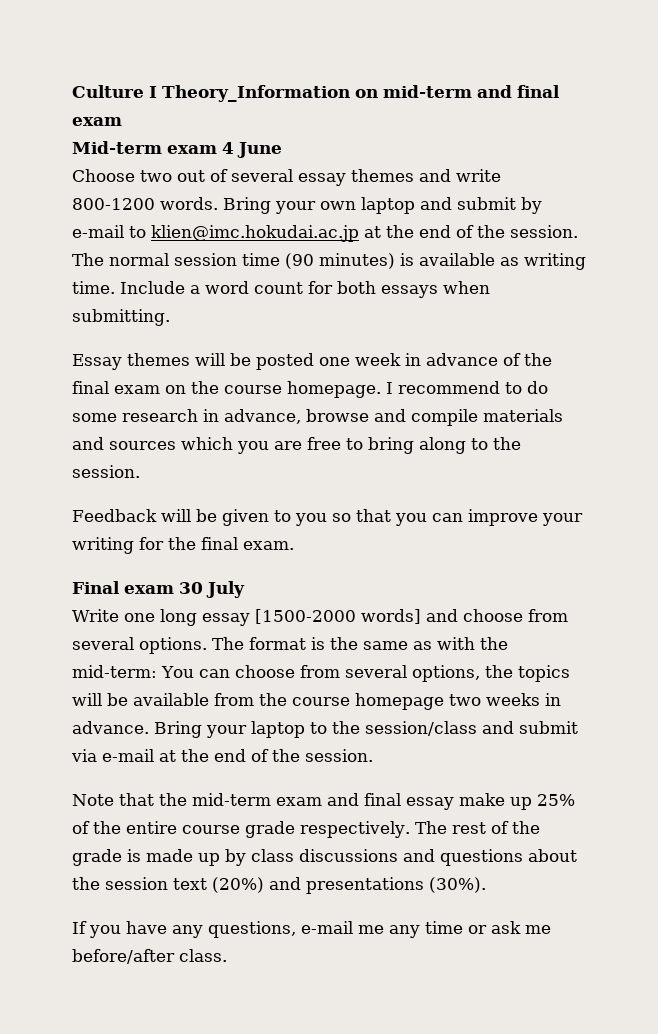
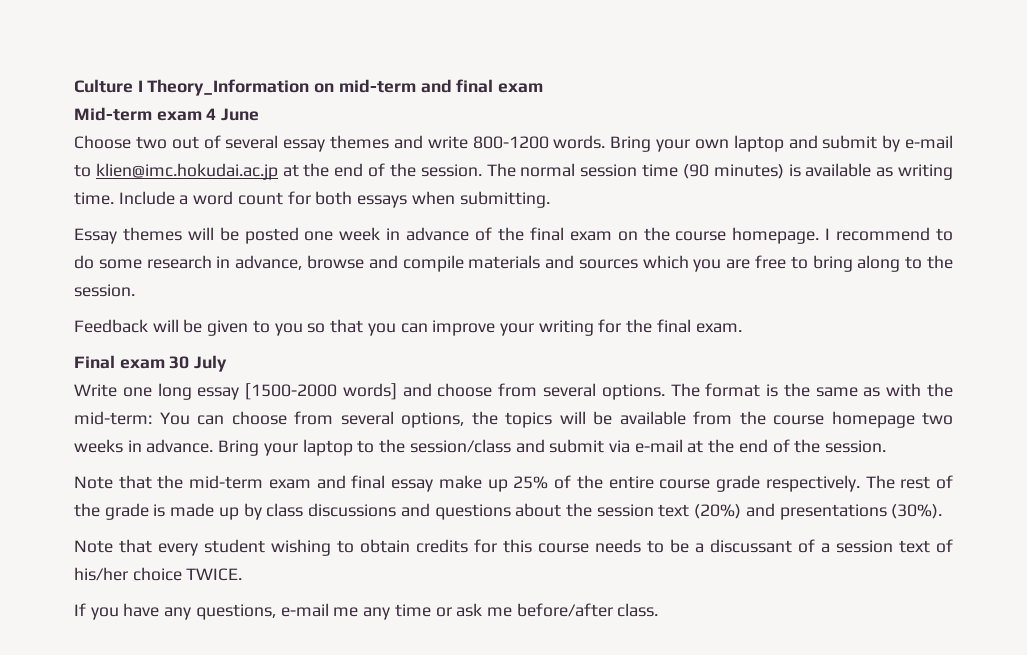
(486, 885) none -> [74,539,953,556] [74,567,243,581] // Note that every student wishing to obtain credits for this course needs to be a discussant of a session text of his/her choice TWICE.

